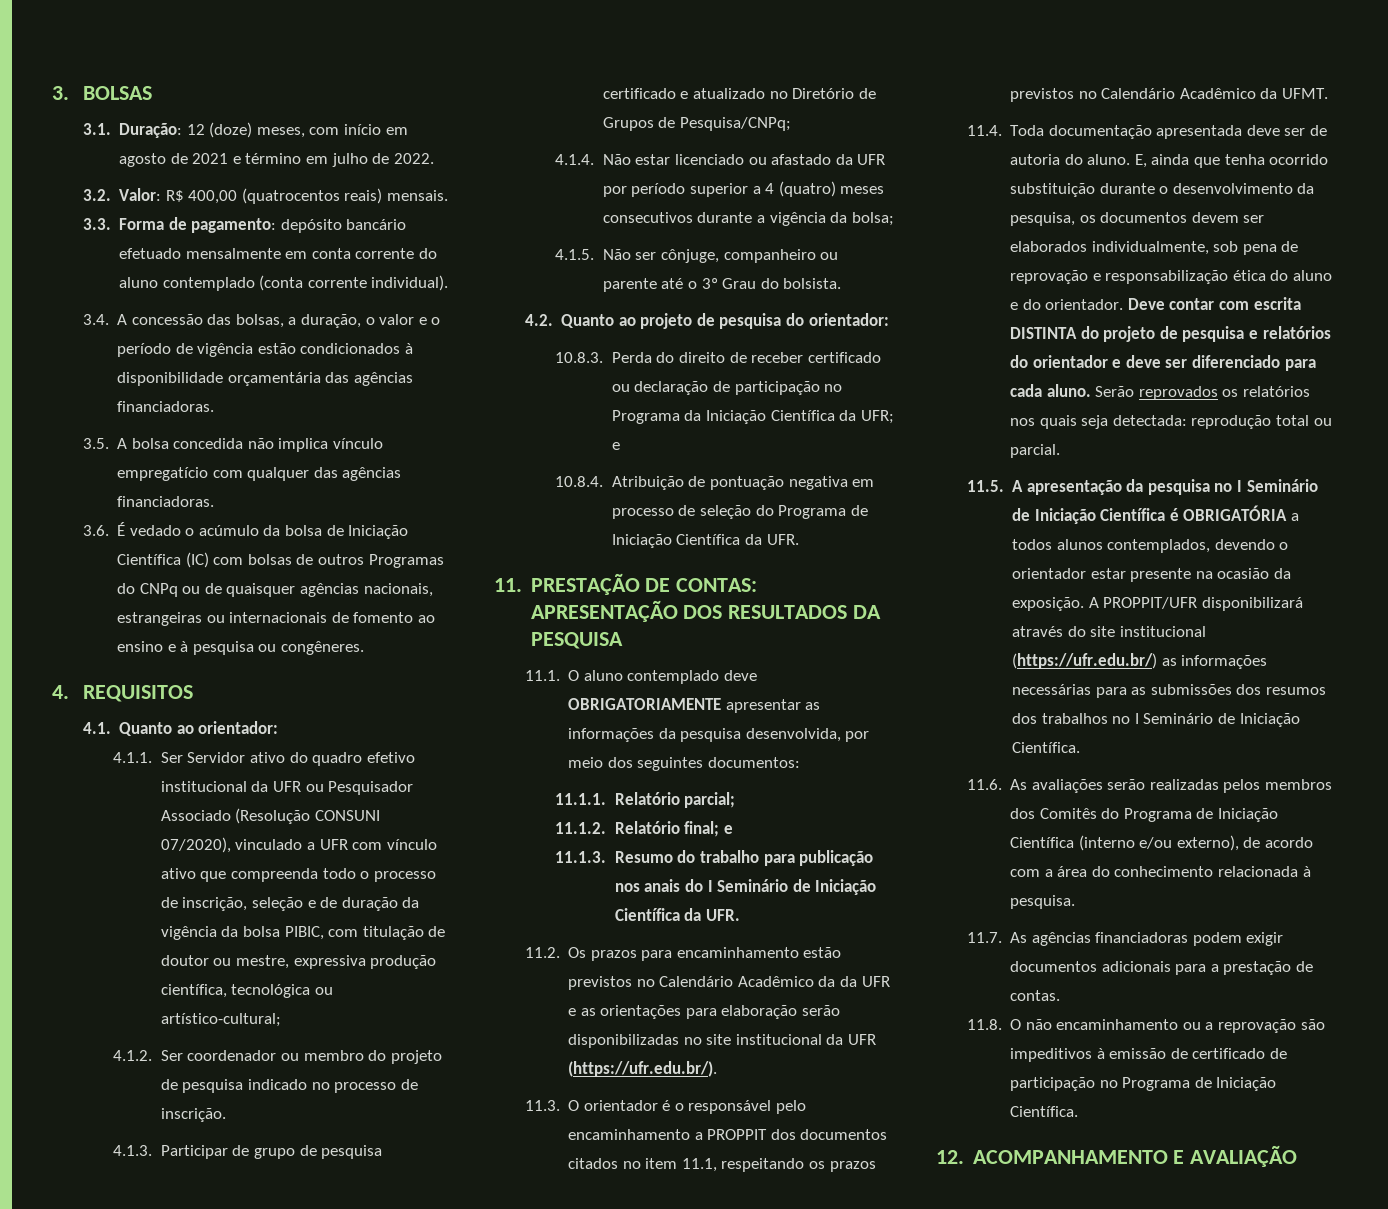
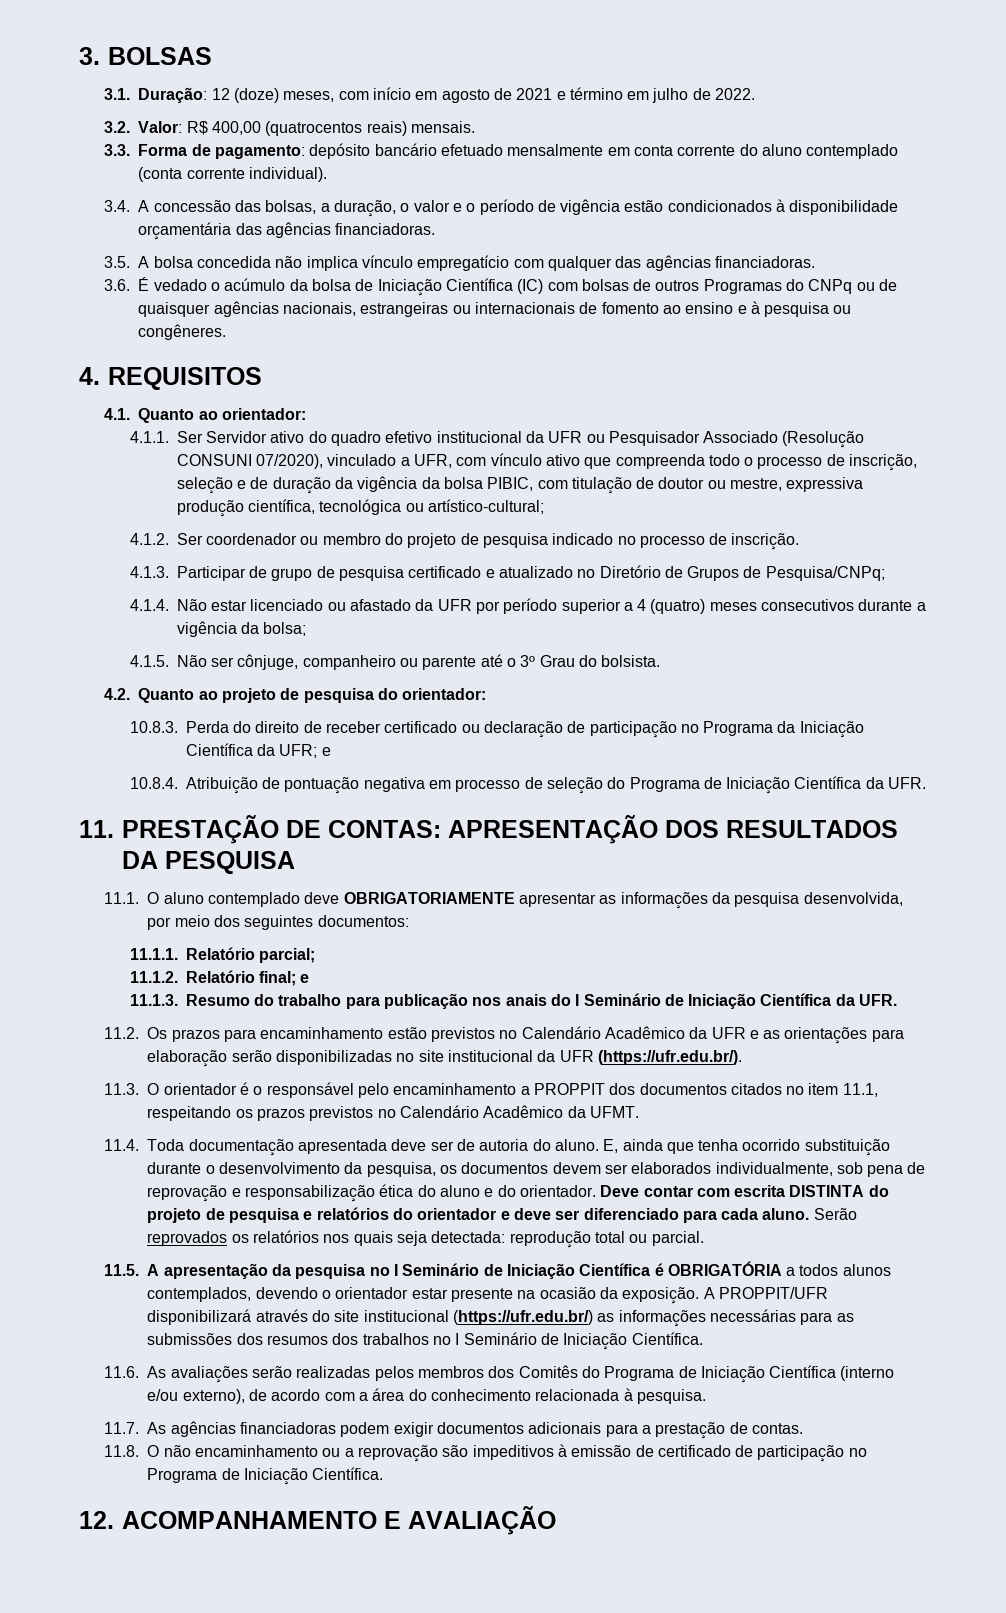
[319,839,348,850] UFR -> [413,454,452,468] UFR,
[840,976,858,987] da -> (708, 1033) none

